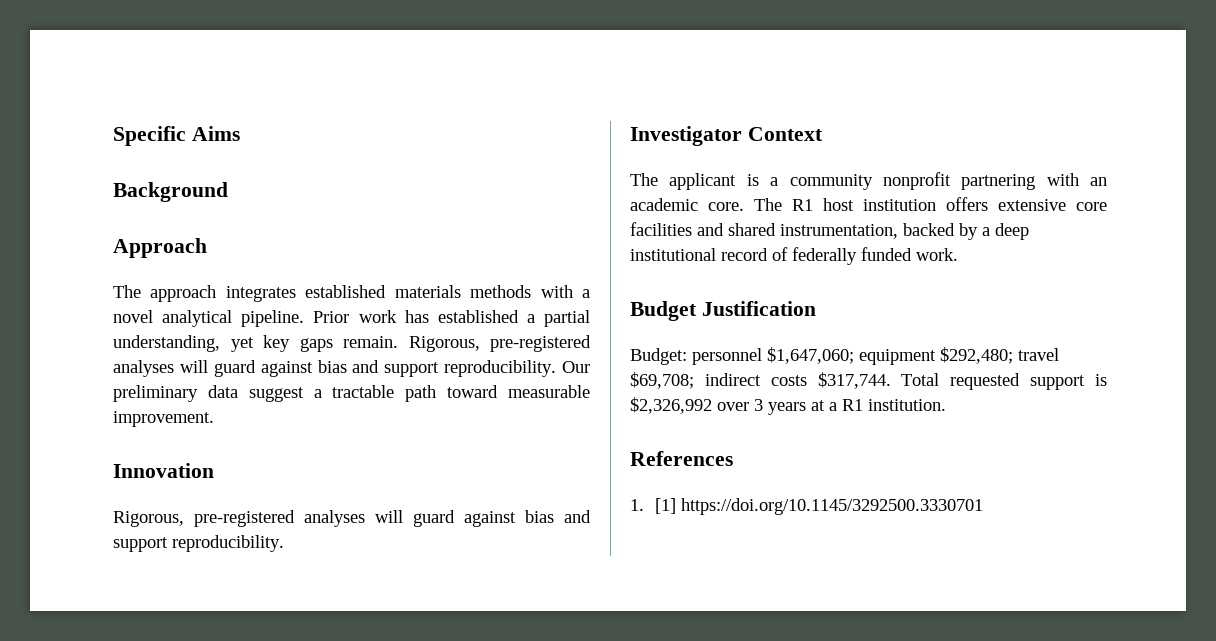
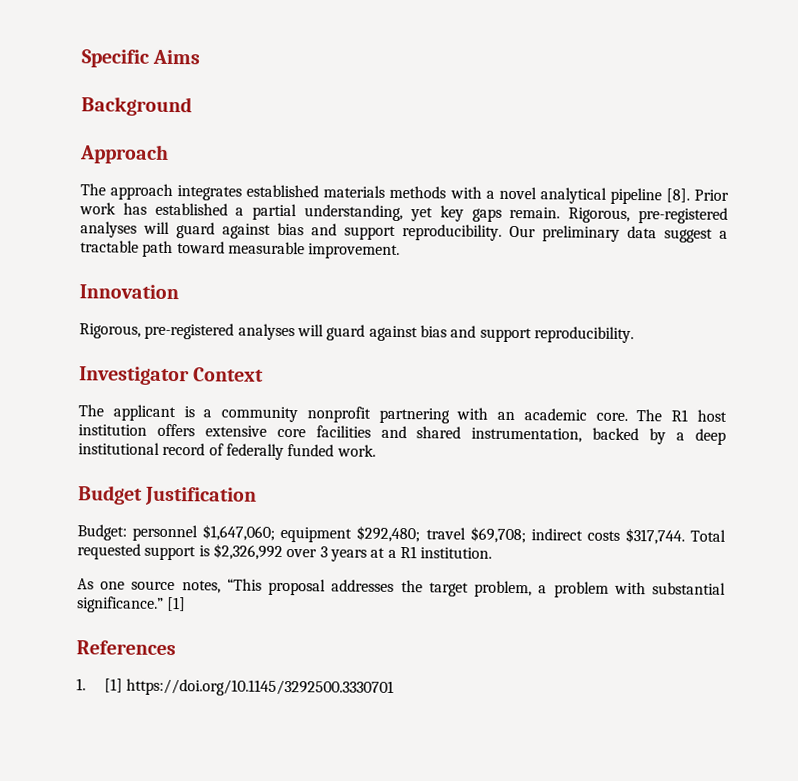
[241,310,305,327] pipeline. -> [609,187,690,205] pipeline [8].
(946, 405) none -> [77,578,726,598] [77,596,187,613] // As one source notes, “This proposal addresses the target problem, a problem with substantial significance.” [1]

